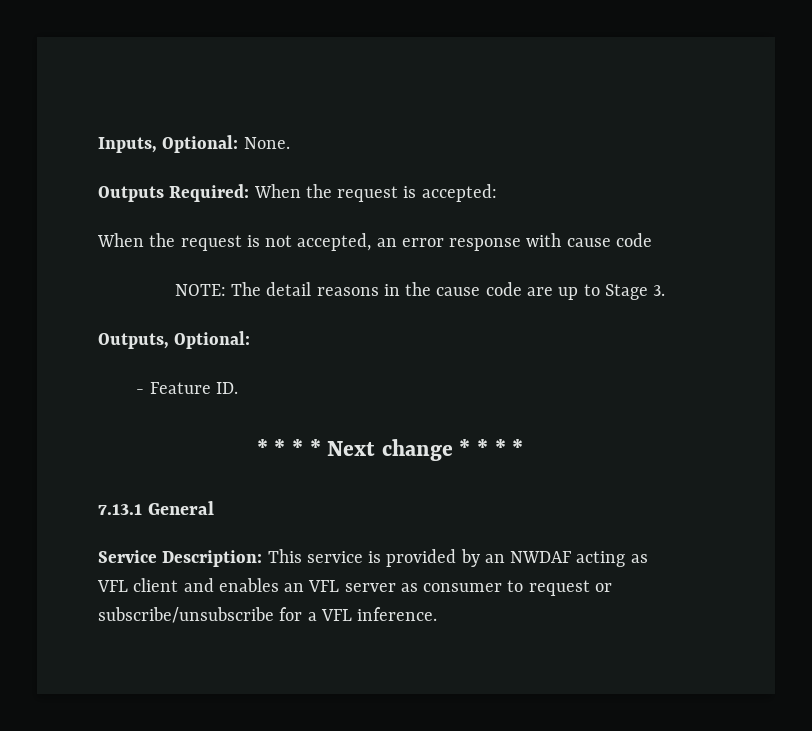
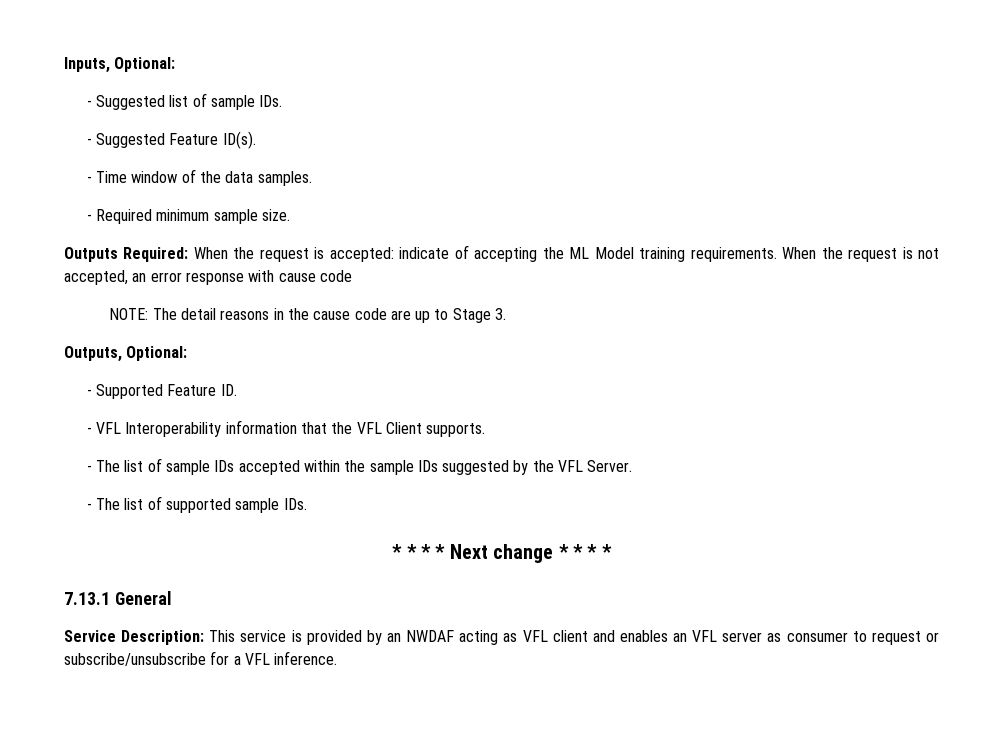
[243,137,290,149] None. -> [86,93,283,110] [86,131,256,149] [86,169,312,186] [86,209,290,224] // - Suggested list of sample IDs. // - Suggested Feature ID(s). // - Time window of the data samples. // - Required minimum sample size.
(497, 193) // -> [399,245,777,262] indicate of accepting the ML Model training requirements.
(145, 391) none -> [95,384,163,399] Supported
(238, 388) none -> [86,420,486,437] [86,458,633,475] [86,496,307,513] // - VFL Interoperability information that the VFL Client supports. // - The list of sample IDs accepted within the sample IDs suggested by the VFL Server. // - The list of supported sample IDs.

